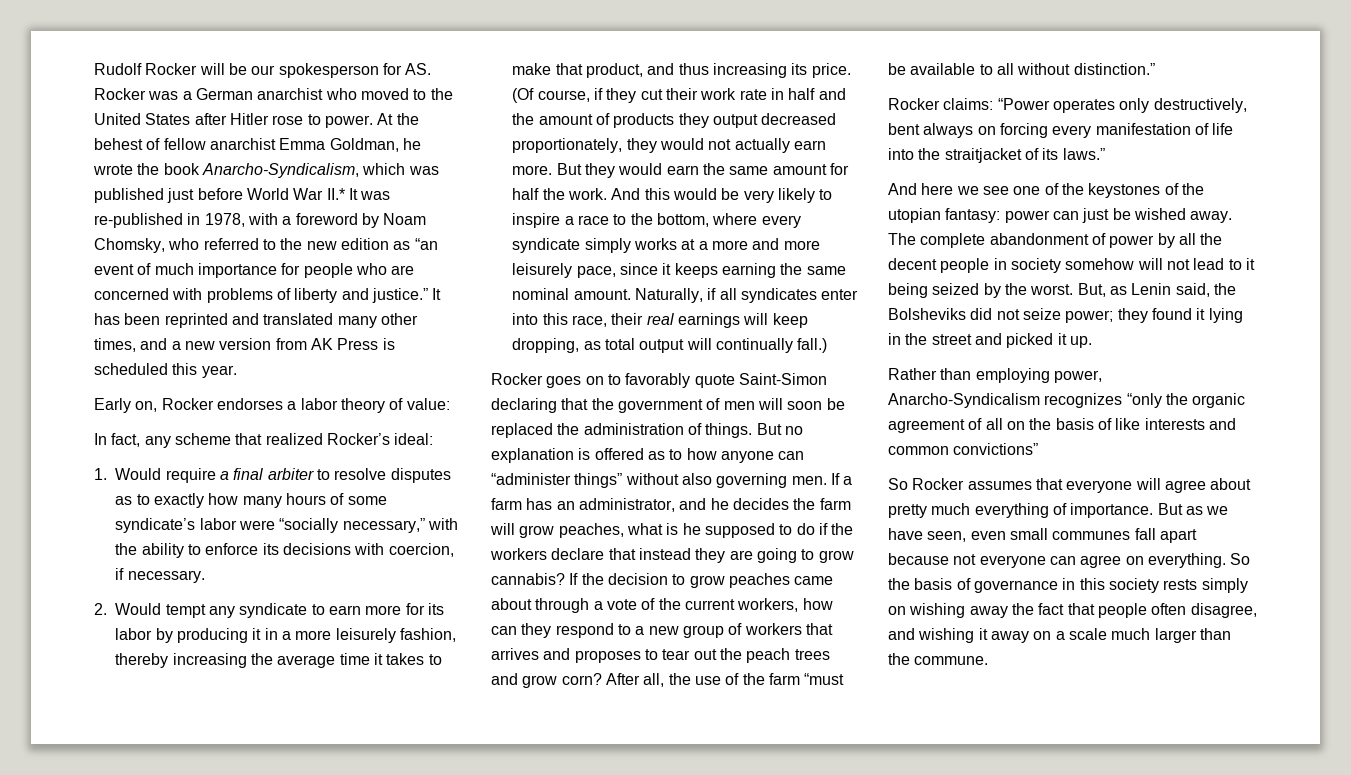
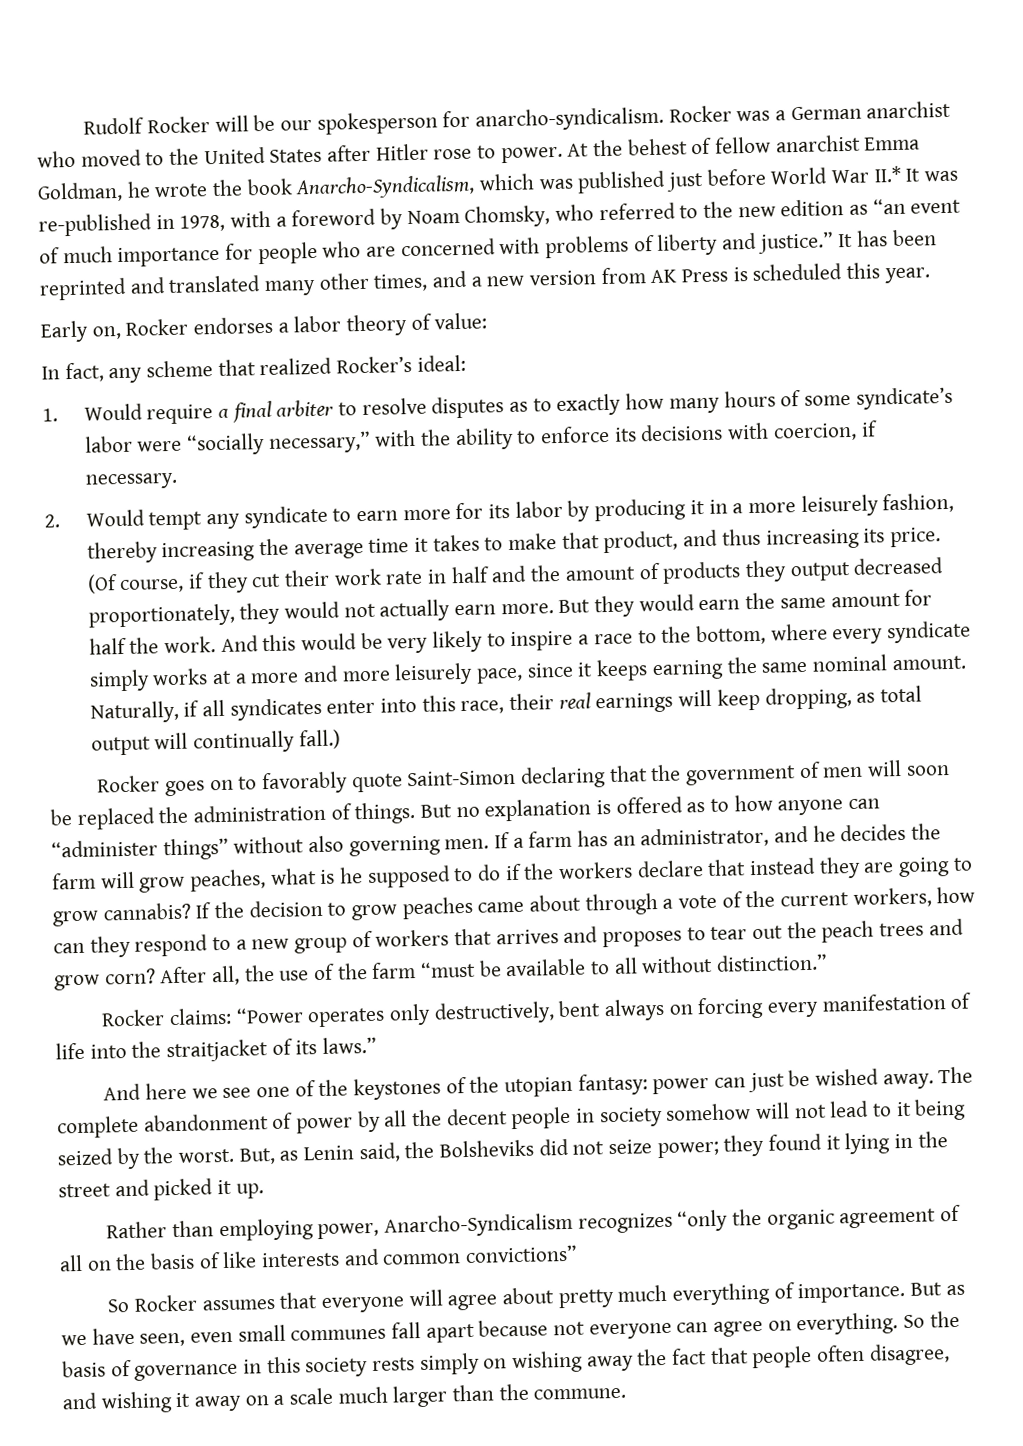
[405,63,432,75] AS. -> [475,106,665,132] anarcho-syndicalism.

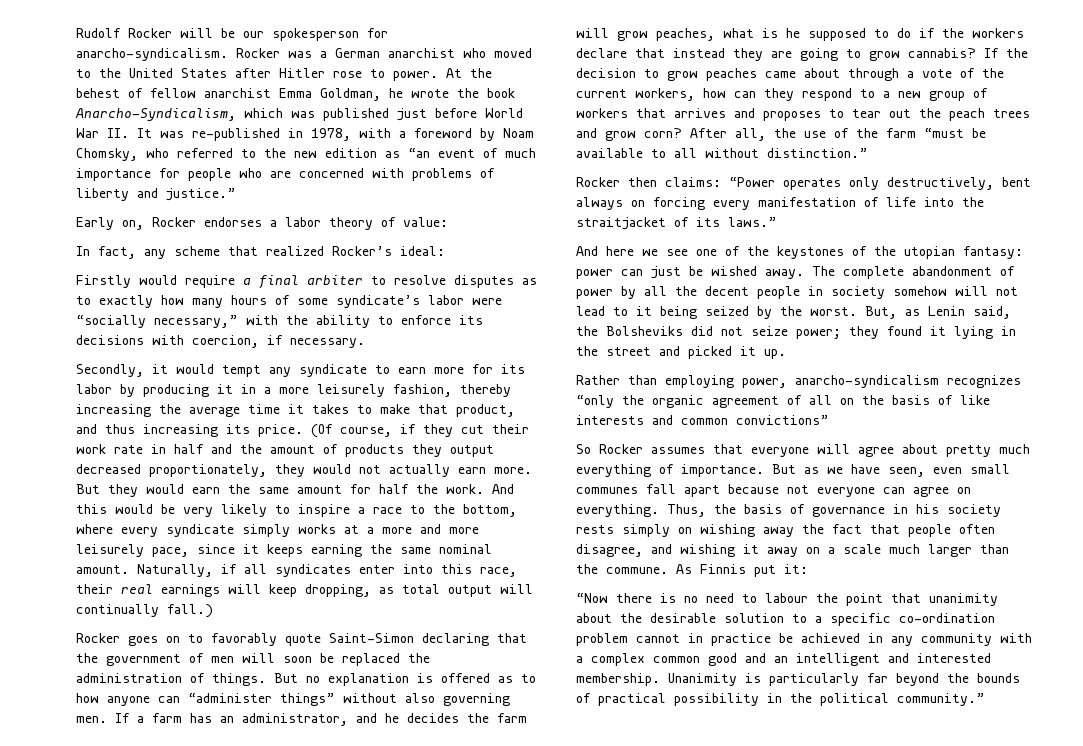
[873,165,901,183] II.* -> [107,128,129,138] II.
[838,229,937,248] [39,262,931,301] It has been reprinted and translated many other times, and a new version from AK Press is scheduled this year. -> (236, 194) none
[42,403,143,422] 1. Would -> [76,275,177,288] Firstly would
[44,509,145,528] 2. Would -> [76,364,214,377] Secondly, it would
(166, 1018) none -> [628,177,657,187] then
[384,1212,574,1238] Anarcho-Syndicalism -> [795,375,939,388] anarcho-syndicalism
[903,1314,926,1329] So -> [667,504,706,517] Thus,
[266,1356,301,1374] this -> [916,504,939,514] his
(627, 1393) none -> [676,564,808,577] [576,593,998,606] [576,613,995,626] [576,633,1032,646] [576,653,991,666] [576,673,1020,686] [576,693,985,706] As Finnis put it: // “Now there is no need to labour the point that unanimity about the desirable solution to a specific co-ordination problem cannot in practice be achieved in any community with a complex common good and an intelligent and interested membership. Unanimity is particularly far beyond the bounds of practical possibility in the political community.”

